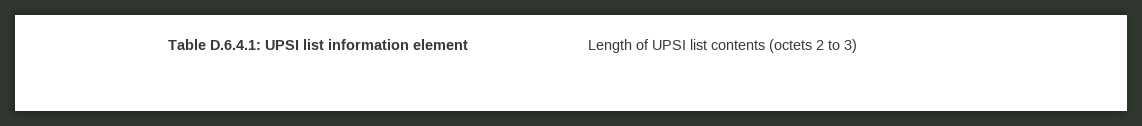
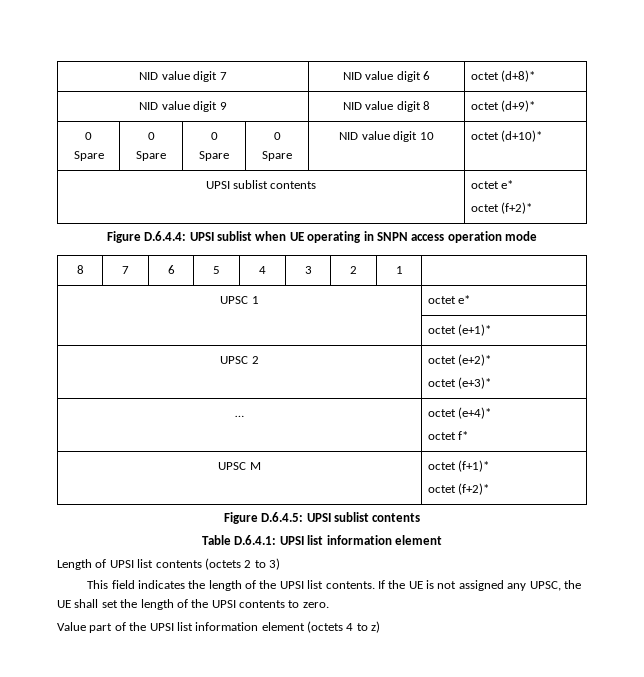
(167, 44) none -> [139,71,227,82] [342,71,431,82] [471,70,536,82] [139,101,227,112] [342,101,431,112] [471,100,536,112] [85,132,92,140] [73,151,104,161] [147,132,155,140] [136,151,166,161] [210,132,218,140] [199,151,229,161] [273,132,281,140] [262,151,292,161] [339,131,434,142] [471,130,543,142] [205,180,317,189] [471,180,514,189] [471,202,533,214] [106,231,538,243] [76,265,84,274] [122,266,129,274] [167,265,175,274] [213,266,220,274] [259,266,266,274] [304,266,312,274] [350,266,357,274] [395,266,403,274] [220,296,259,304] [428,295,471,304] [428,324,492,336] [220,356,259,364] [428,354,492,366] [428,377,492,389] [235,415,244,417] [428,407,492,419] [428,431,469,440] [218,462,261,470] [428,460,490,472] [428,483,490,495] [223,512,421,524] NID value digit 7 | NID value digit 6 | octet (d+8)* // NID value digit 9 | NID value digit 8 | octet (d+9)* // 0 // Spare | 0 // Spare | 0 // Spare | 0 // Spare | NID value digit 10 | octet (d+10)* // UPSI sublist contents | octet e* // octet (f+2)* // Figure D.6.4.4: UPSI sublist when UE operating in SNPN access operation mode // 8 | 7 | 6 | 5 | 4 | 3 | 2 | 1 | // UPSC 1 | octet e* // | octet (e+1)* // UPSC 2 | octet (e+2)* // octet (e+3)* // … | octet (e+4)* // octet f* // UPSC M | octet (f+1)* // octet (f+2)* // Figure D.6.4.5: UPSI sublist contents //
(857, 46) none -> [87,580,581,591] [57,599,329,610] [57,621,381,633] // This field indicates the length of the UPSI list contents. If the UE is not assigned any UPSC, the UE shall set the length of the UPSI contents to zero. // Value part of the UPSI list information element (octets 4 to z)

